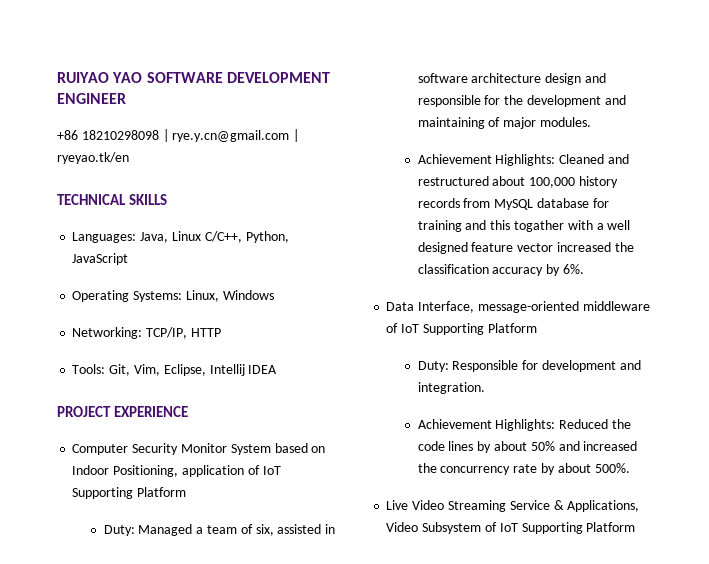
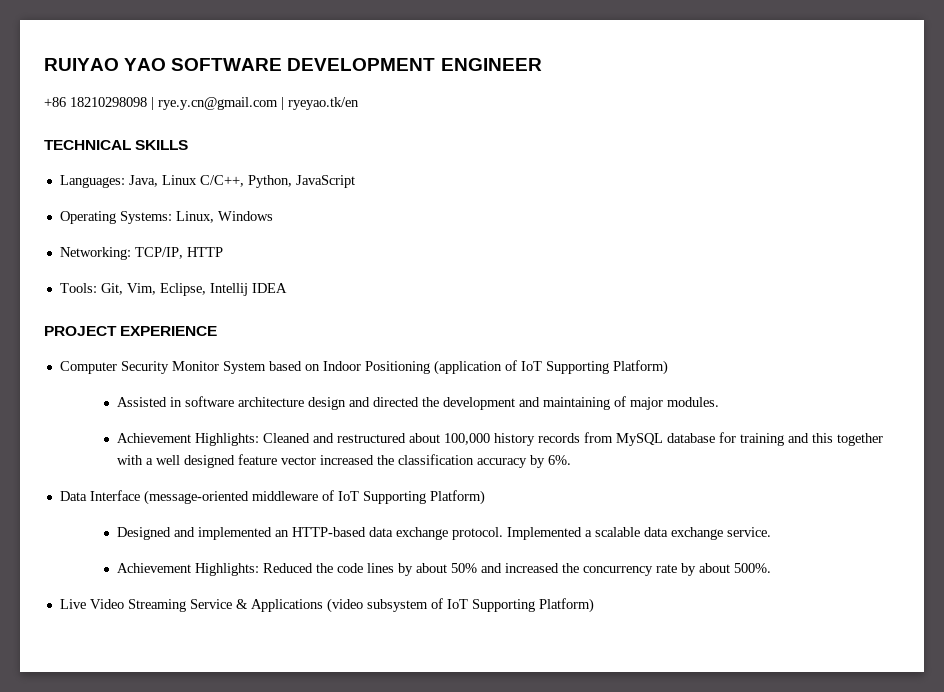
[113,465,281,477] [72,487,187,499] [103,524,322,536] Positioning, application of IoT Supporting Platform // Duty: Managed a team of six, assisted -> [364,360,668,375] [116,397,167,407] Positioning (application of IoT Supporting Platform) // Assisted
[417,95,501,107] responsible for -> [372,397,419,407] directed
[513,220,564,232] togather -> [836,433,883,446] together
[418,301,579,313] Interface, message-oriented -> [89,490,249,505] Interface (message-oriented
[487,323,537,333] [417,360,641,372] [417,382,485,394] Platform // Duty: Responsible for development and integration. -> [429,490,485,505] [116,527,771,540] Platform) // Designed and implemented an HTTP-based data exchange protocol. Implemented a scalable data exchange service.
[567,500,640,512] [386,522,636,534] Applications, Video Subsystem of IoT Supporting Platform -> [250,598,594,613] Applications (video subsystem of IoT Supporting Platform)

